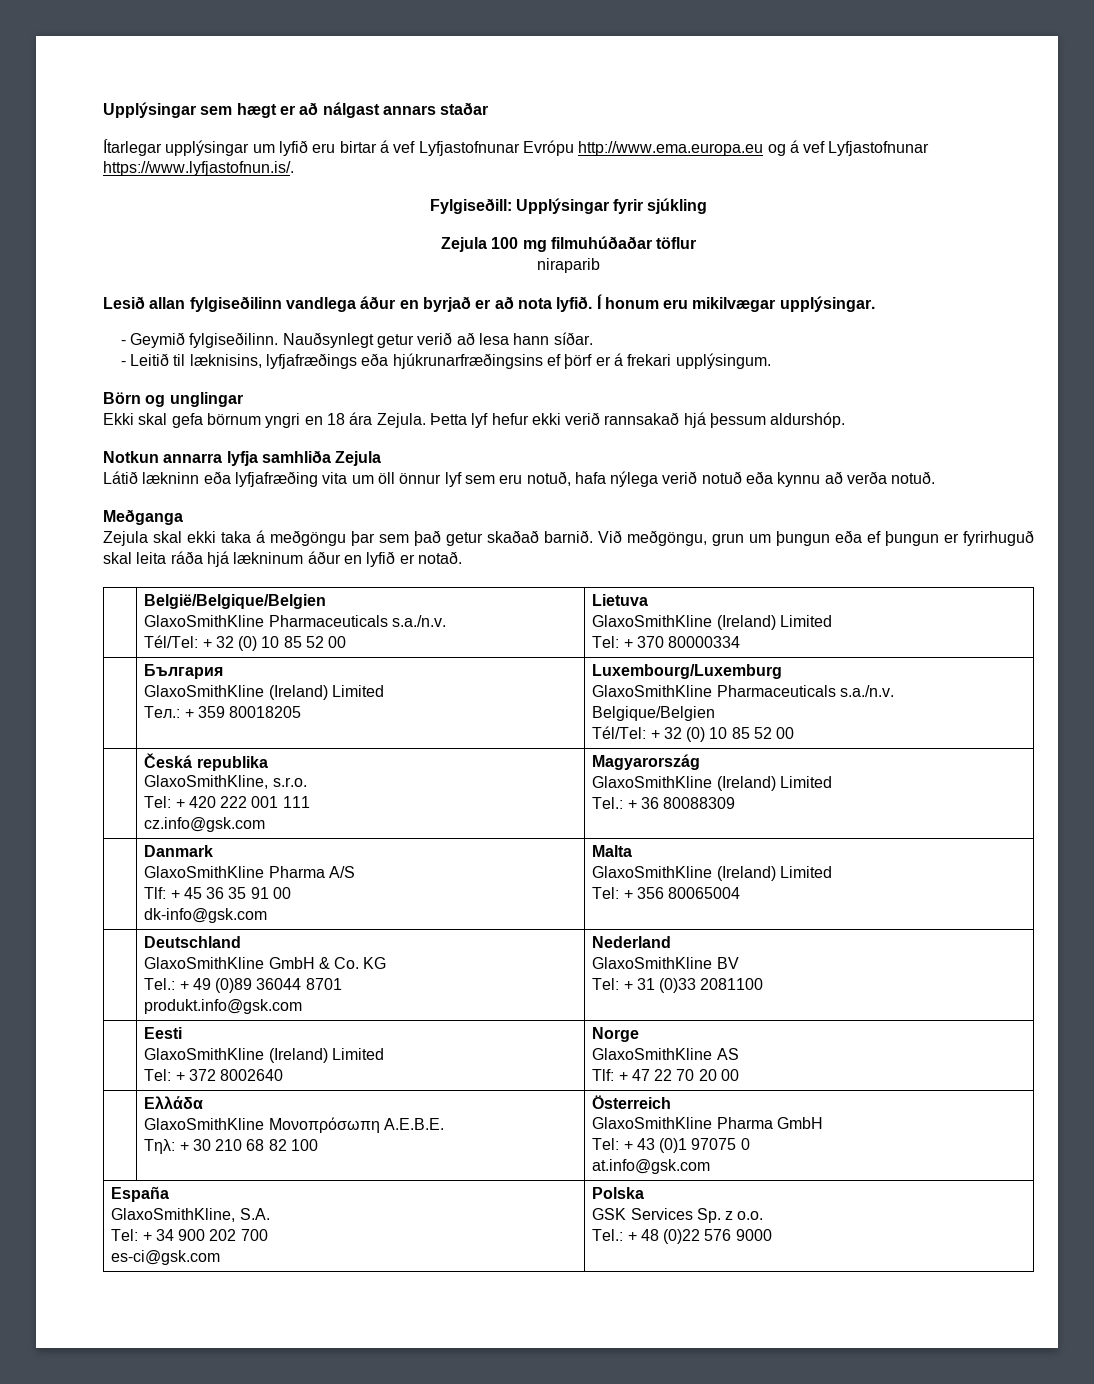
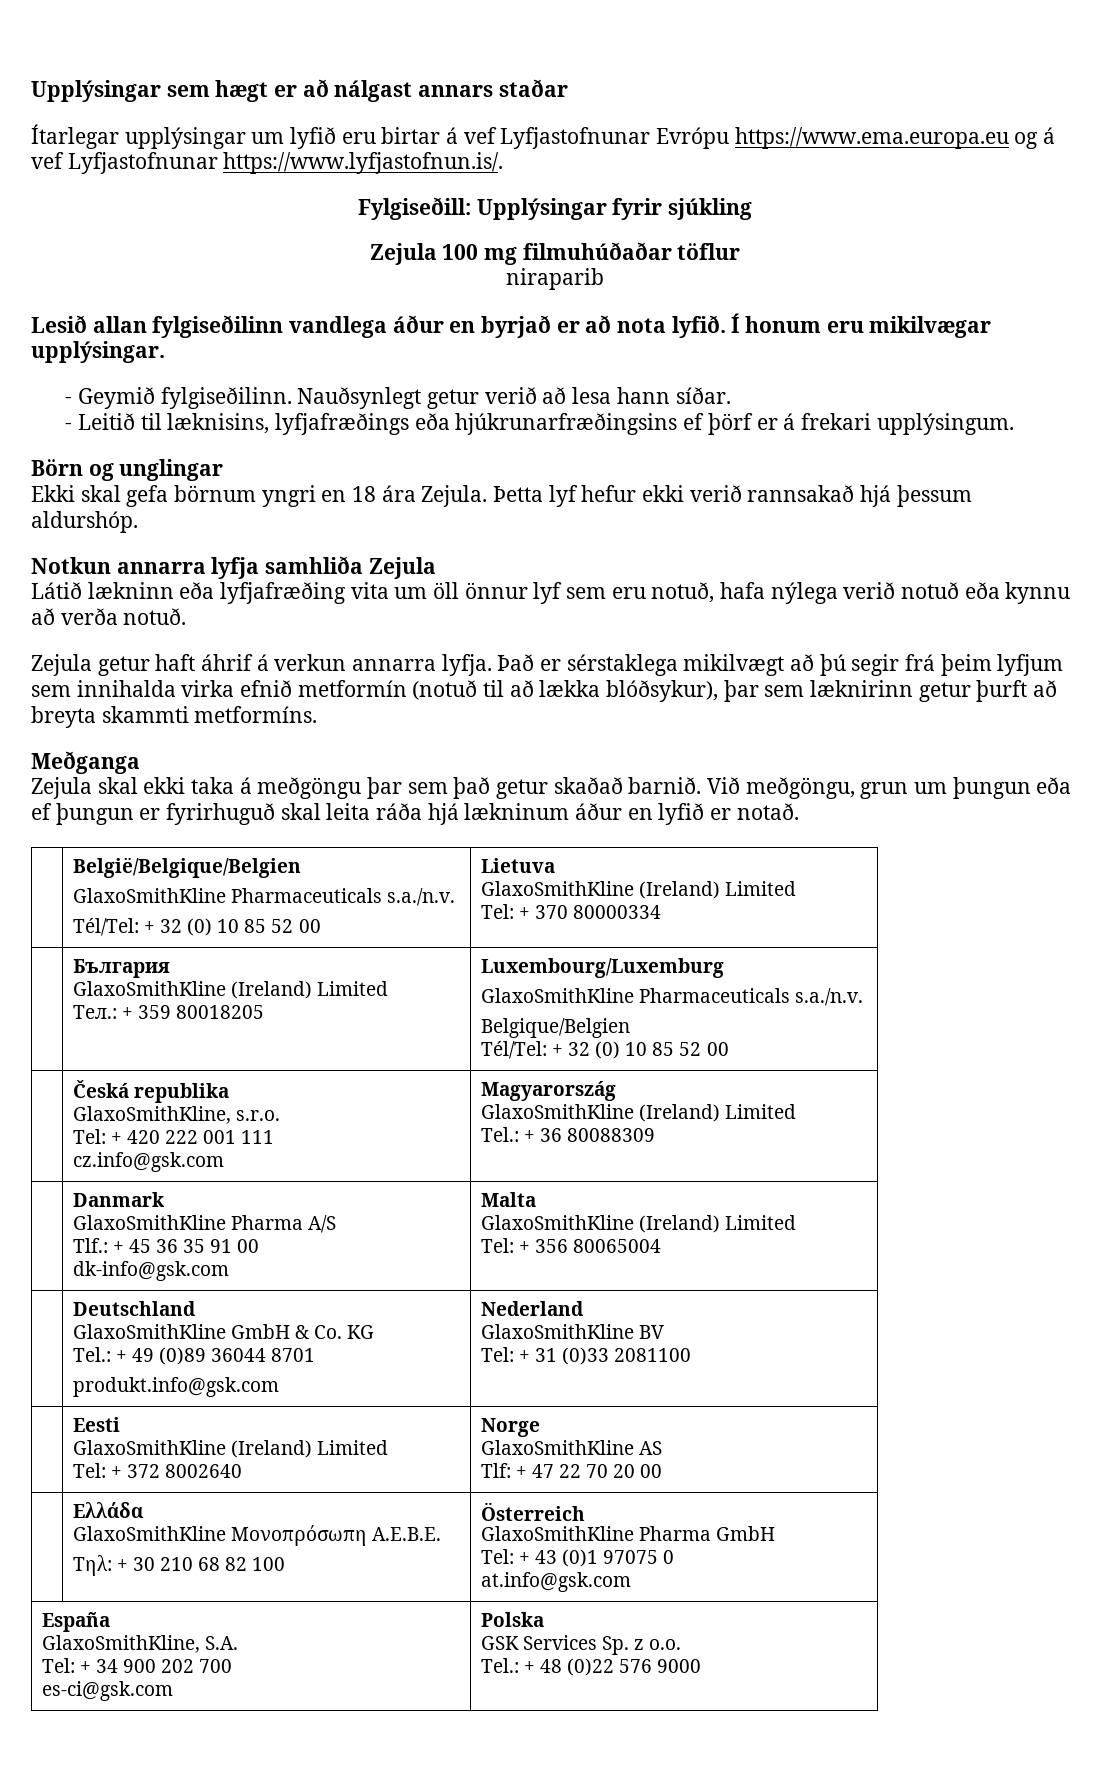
[578,141,764,156] http://www.ema.europa.eu -> [734,127,1009,149] https://www.ema.europa.eu
(936, 477) none -> [31,654,1064,676] [31,680,1058,702] [31,706,318,728] // Zejula getur haft áhrif á verkun annarra lyfja. Það er sérstaklega mikilvægt að þú segir frá þeim lyfjum sem innihalda virka efnið metformín (notuð til að lækka blóðsykur), þar sem læknirinn getur þurft að breyta skammti metformíns.
[144,887,167,899] Tlf: -> [72,1238,108,1253] Tlf.:

